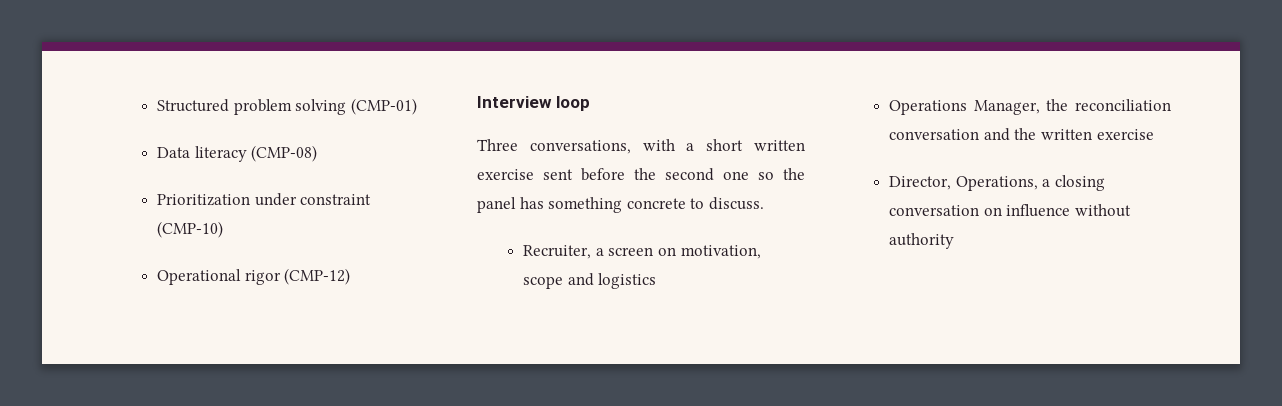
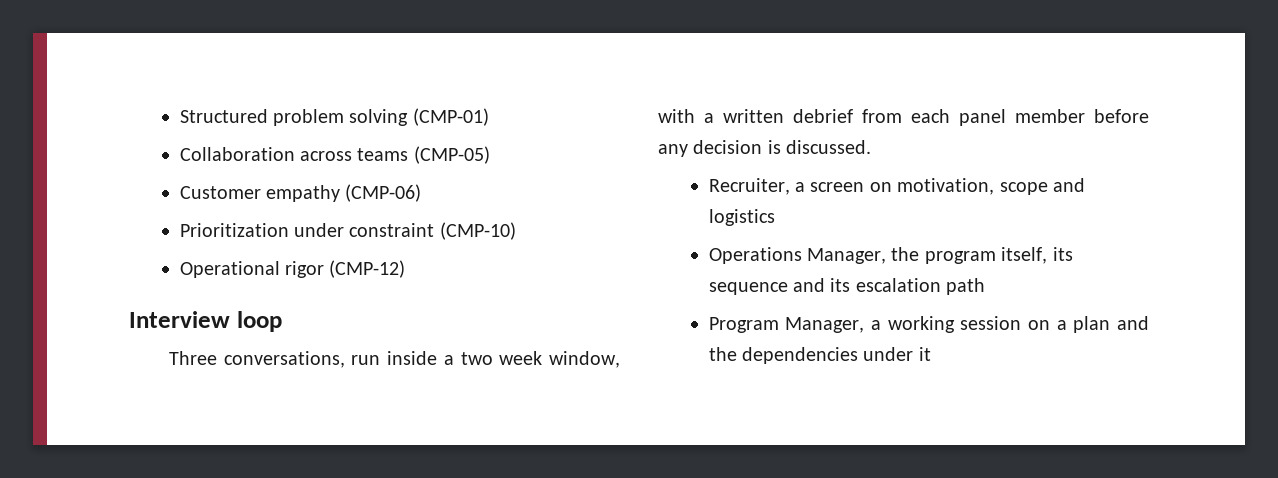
[157,145,318,162] Data literacy (CMP-08) -> [179,146,490,164] [179,184,422,202] Collaboration across teams (CMP-05) // Customer empathy (CMP-06)
[642,139,805,151] [477,168,805,181] [477,197,764,213] with a short written exercise sent before the second one so the panel has something concrete to discuss. -> [351,351,620,368] [658,109,1149,126] [658,140,872,157] run inside a two week window, with a written debrief from each panel member before any decision is discussed.
[1075,99,1171,111] [889,128,1154,141] [889,175,1106,191] [889,204,1132,217] [889,233,955,249] reconciliation conversation and the written exercise // Director, Operations, a closing conversation on influence without authority -> [924,247,1073,264] [708,278,986,295] [708,316,1149,333] [708,347,931,364] program itself, its sequence and its escalation path // Program Manager, a working session on a plan and the dependencies under it

